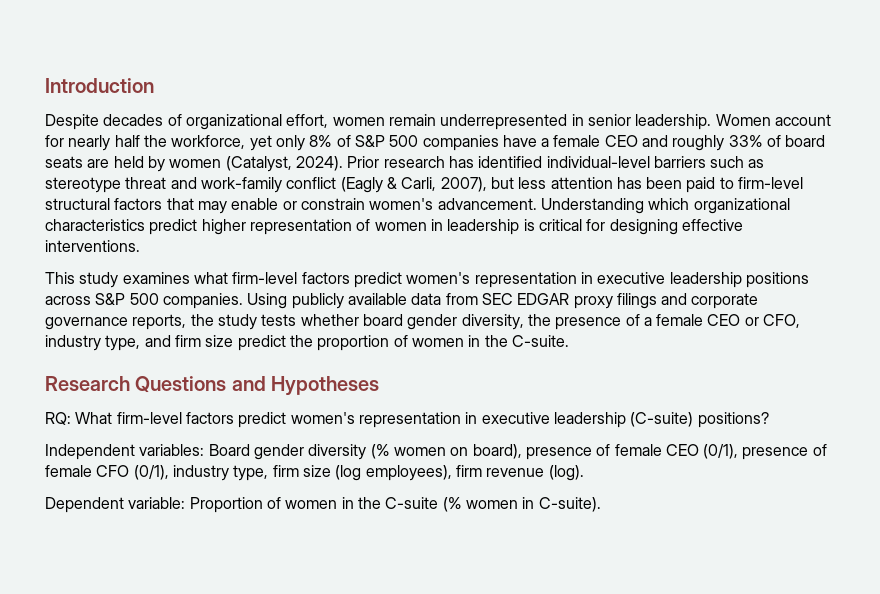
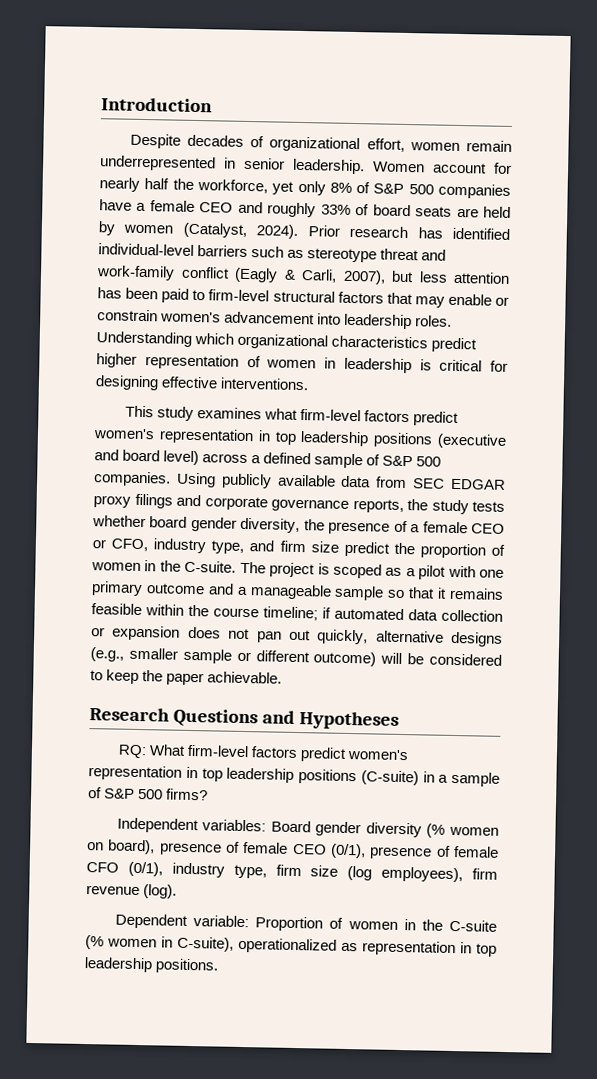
[437,198,537,210] advancement. -> [224,311,453,330] advancement into leadership roles.
[597,272,809,288] [45,296,91,305] executive leadership positions across -> [274,431,507,449] [94,449,381,469] top leadership positions (executive and board level) across a defined sample of
(569, 341) none -> [239,561,505,580] [91,581,505,601] [91,603,503,622] [91,625,503,647] [90,647,502,667] [90,669,283,686] The project is scoped as a pilot with one primary outcome and a manageable sample so that it remains feasible within the course timeline; if automated data collection or expansion does not pan out quickly, alternative designs (e.g., smaller sample or different outcome) will be considered to keep the paper achievable.
[481,412,769,428] executive leadership (C-suite) positions? -> [201,767,500,787] [88,787,209,801] top leadership positions (C-suite) in a sample of S&P 500 firms?
[538,497,601,512] C-suite). -> [177,936,497,957] [84,957,219,974] C-suite), operationalized as representation in top leadership positions.

